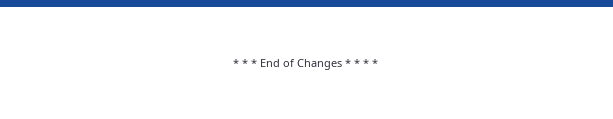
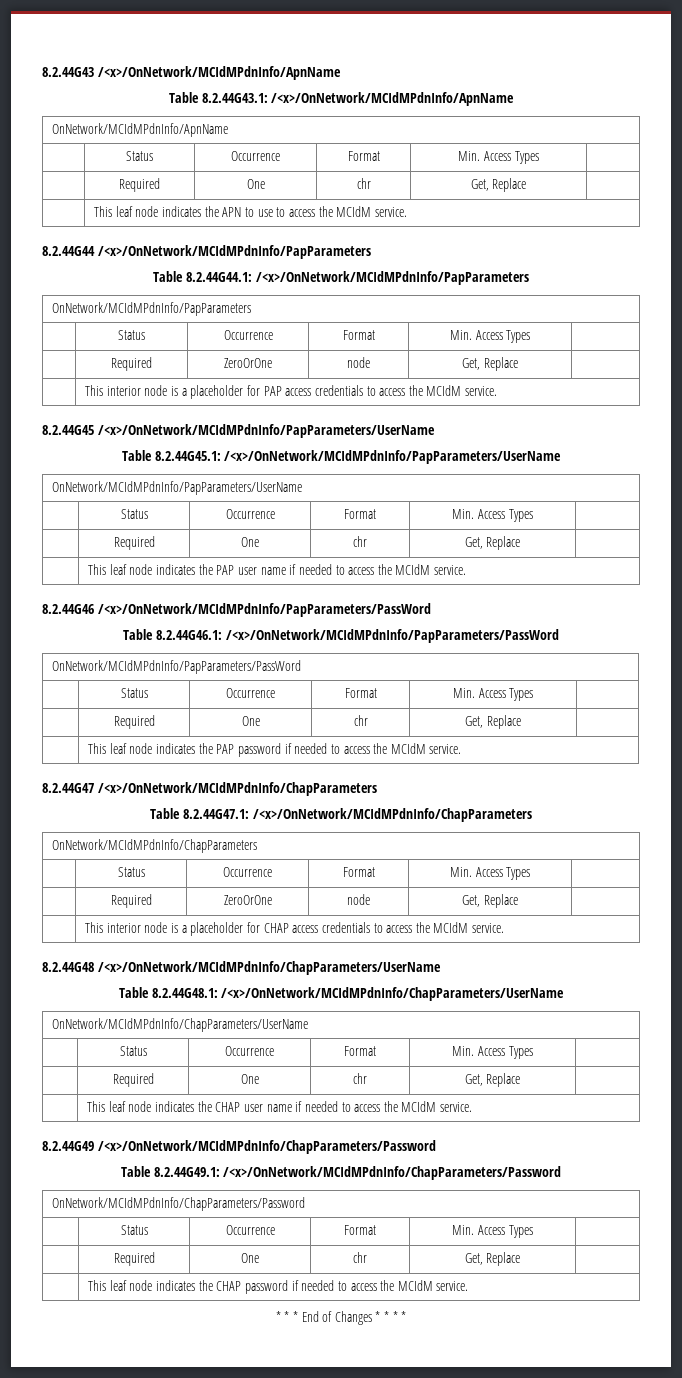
(233, 63) none -> [42,66,341,80] [168,92,515,106] [52,123,229,137] [125,151,153,161] [231,151,280,161] [347,151,380,161] [458,151,539,164] [118,178,160,192] [246,179,265,189] [356,178,371,189] [470,178,527,192] [94,206,407,217] [42,245,371,259] [153,271,529,285] [52,302,252,316] [117,330,145,340] [223,330,273,340] [342,330,375,340] [449,330,531,343] [111,357,152,371] [224,358,272,368] [347,357,370,368] [462,357,518,371] [85,385,498,399] [42,424,435,438] [121,450,562,464] [52,481,303,495] [120,509,148,519] [225,509,275,519] [344,509,376,519] [452,509,533,522] [113,536,155,550] [241,537,259,547] [353,536,367,547] [464,536,521,550] [88,564,467,575] [42,603,431,617] [123,629,559,643] [52,660,302,674] [120,688,148,698] [226,688,275,698] [344,688,377,698] [452,688,534,701] [113,715,155,729] [241,716,260,726] [353,715,368,726] [465,715,521,729] [88,743,462,757] [42,782,377,796] [150,808,532,822] [52,839,258,853] [117,867,145,877] [223,867,272,877] [342,867,375,877] [449,867,531,880] [110,894,152,908] [223,895,272,905] [347,894,370,905] [462,894,518,908] [85,922,505,936] [42,961,441,975] [118,987,565,1001] [52,1018,309,1032] [119,1046,147,1056] [225,1046,274,1056] [344,1046,376,1056] [452,1046,533,1059] [112,1073,154,1087] [240,1074,259,1084] [353,1073,367,1084] [464,1073,521,1087] [87,1101,473,1112] [42,1140,436,1154] [120,1166,562,1180] [52,1197,306,1211] [120,1225,148,1235] [225,1225,275,1235] [344,1225,376,1235] [452,1225,533,1238] [113,1252,155,1266] [241,1253,259,1263] [353,1252,367,1263] [464,1252,521,1266] [88,1280,469,1294] 8.2.44G43 /<x>/OnNetwork/MCIdMPdnInfo/ApnName // Table 8.2.44G43.1: /<x>/OnNetwork/MCIdMPdnInfo/ApnName // OnNetwork/MCIdMPdnInfo/ApnName // | Status | Occurrence | Format | Min. Access Types | // | Required | One | chr | Get, Replace | // | This leaf node indicates the APN to use to access the MCIdM service. // 8.2.44G44 /<x>/OnNetwork/MCIdMPdnInfo/PapParameters // Table 8.2.44G44.1: /<x>/OnNetwork/MCIdMPdnInfo/PapParameters // OnNetwork/MCIdMPdnInfo/PapParameters // | Status | Occurrence | Format | Min. Access Types | // | Required | ZeroOrOne | node | Get, Replace | // | This interior node is a placeholder for PAP access credentials to access the MCIdM service. // 8.2.44G45 /<x>/OnNetwork/MCIdMPdnInfo/PapParameters/UserName // Table 8.2.44G45.1: /<x>/OnNetwork/MCIdMPdnInfo/PapParameters/UserName // OnNetwork/MCIdMPdnInfo/PapParameters/UserName // | Status | Occurrence | Format | Min. Access Types | // | Required | One | chr | Get, Replace | // | This leaf node indicates the PAP user name if needed to access the MCIdM service. // 8.2.44G46 /<x>/OnNetwork/MCIdMPdnInfo/PapParameters/PassWord // Table 8.2.44G46.1: /<x>/OnNetwork/MCIdMPdnInfo/PapParameters/PassWord // OnNetwork/MCIdMPdnInfo/PapParameters/PassWord // | Status | Occurrence | Format | Min. Access Types | // | Required | One | chr | Get, Replace | // | This leaf node indicates the PAP password if needed to access the MCIdM service. // 8.2.44G47 /<x>/OnNetwork/MCIdMPdnInfo/ChapParameters // Table 8.2.44G47.1: /<x>/OnNetwork/MCIdMPdnInfo/ChapParameters // OnNetwork/MCIdMPdnInfo/ChapParameters // | Status | Occurrence | Format | Min. Access Types | // | Required | ZeroOrOne | node | Get, Replace | // | This interior node is a placeholder for CHAP access credentials to access the MCIdM service. // 8.2.44G48 /<x>/OnNetwork/MCIdMPdnInfo/ChapParameters/UserName // Table 8.2.44G48.1: /<x>/OnNetwork/MCIdMPdnInfo/ChapParameters/UserName // OnNetwork/MCIdMPdnInfo/ChapParameters/UserName // | Status | Occurrence | Format | Min. Access Types | // | Required | One | chr | Get, Replace | // | This leaf node indicates the CHAP user name if needed to access the MCIdM service. // 8.2.44G49 /<x>/OnNetwork/MCIdMPdnInfo/ChapParameters/Password // Table 8.2.44G49.1: /<x>/OnNetwork/MCIdMPdnInfo/ChapParameters/Password // OnNetwork/MCIdMPdnInfo/ChapParameters/Password // | Status | Occurrence | Format | Min. Access Types | // | Required | One | chr | Get, Replace | // | This leaf node indicates the CHAP password if needed to access the MCIdM service. //

